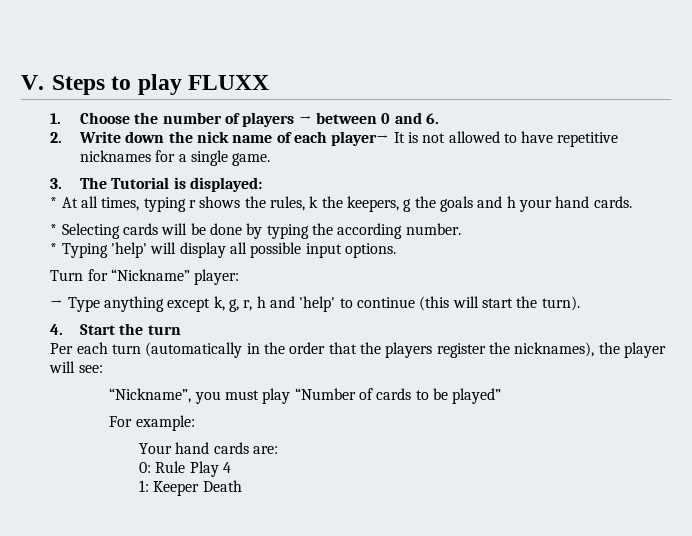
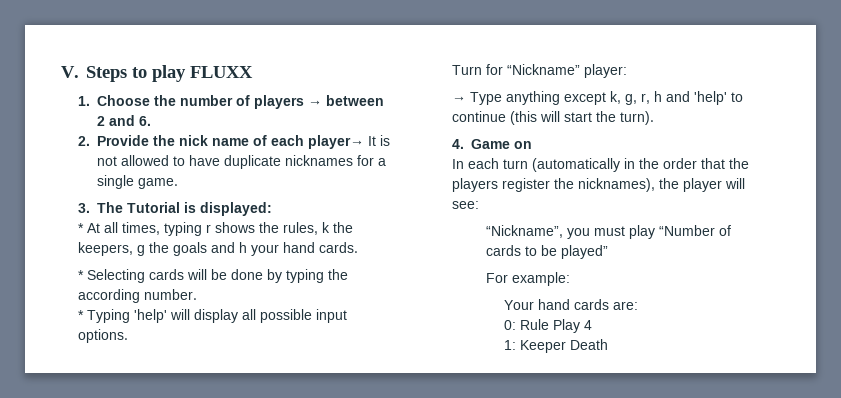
[381,113,391,124] 0 -> [97,116,106,126] 2
[78,131,165,143] Write down -> [97,135,150,146] Provide
[557,132,619,147] repetitive -> [224,155,282,169] duplicate
[79,323,181,335] [50,343,74,354] Start the turn // Per -> [471,139,533,149] [452,159,465,169] Game on // In

